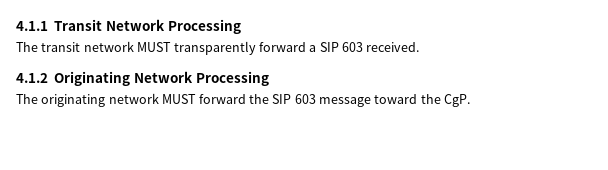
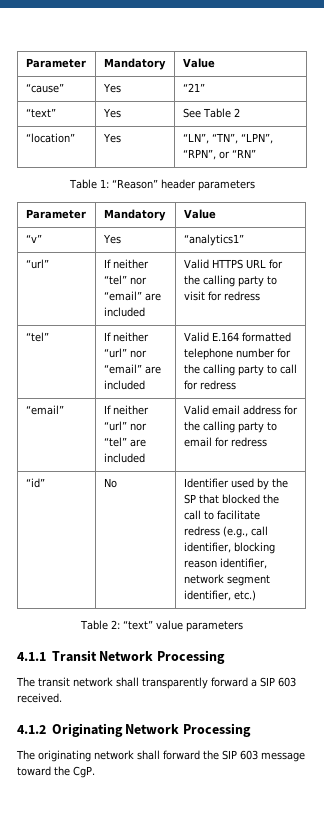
(16, 26) none -> [25,58,86,68] [103,58,166,70] [182,58,215,68] [25,83,64,93] [102,83,121,93] [182,83,205,92] [25,108,56,118] [102,108,121,118] [182,108,240,118] [25,133,75,143] [102,133,121,143] [182,133,273,144] [182,149,256,160] [68,179,255,191] [25,209,86,219] [103,209,166,221] [183,209,216,219] [25,234,42,243] [102,234,121,244] [183,234,244,246] [25,259,49,269] [103,259,149,269] [103,275,147,285] [103,291,161,301] [103,307,145,317] [183,259,283,269] [183,275,277,287] [183,291,260,301] [25,332,49,342] [103,332,149,342] [103,348,147,358] [103,364,161,374] [103,380,145,390] [183,332,291,342] [183,348,291,360] [183,364,297,376] [183,380,236,390] [25,405,64,415] [103,405,149,415] [103,421,147,431] [103,437,146,447] [103,453,145,463] [183,405,298,415] [183,421,277,433] [183,437,267,447] [25,478,45,488] [103,478,117,488] [183,478,288,490] [183,494,279,504] [183,510,260,520] [183,526,268,538] [183,542,275,554] [183,558,267,569] [183,574,270,586] [183,590,256,601] [80,620,243,632] Parameter | Mandatory | Value // “cause” | Yes | “21” // “text” | Yes | See Table 2 // “location” | Yes | “LN”, “TN”, “LPN”, “RPN”, or “RN” // Table 1: “Reason” header parameters // Parameter | Mandatory | Value // “v” | Yes | “analytics1” // “url” | If neither “tel” nor “email” are included | Valid HTTPS URL for the calling party to visit for redress // “tel” | If neither “url” nor “email” are included | Valid E.164 formatted telephone number for the calling party to call for redress // “email” | If neither “url” nor “tel” are included | Valid email address for the calling party to email for redress // “id” | No | Identifier used by the SP that blocked the call to facilitate redress (e.g., call identifier, blocking reason identifier, network segment identifier, etc.) // Table 2: “text” value parameters //
[137,42,172,52] MUST -> [116,677,139,687] shall
[162,94,197,104] MUST -> [137,750,160,760] shall

